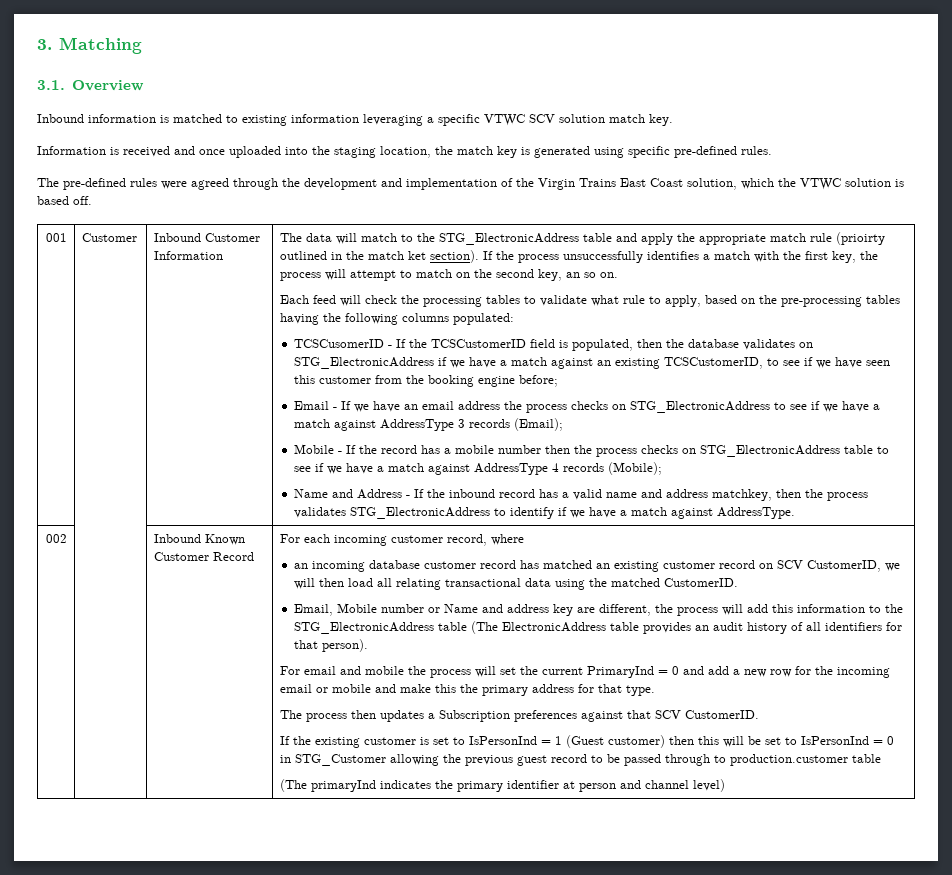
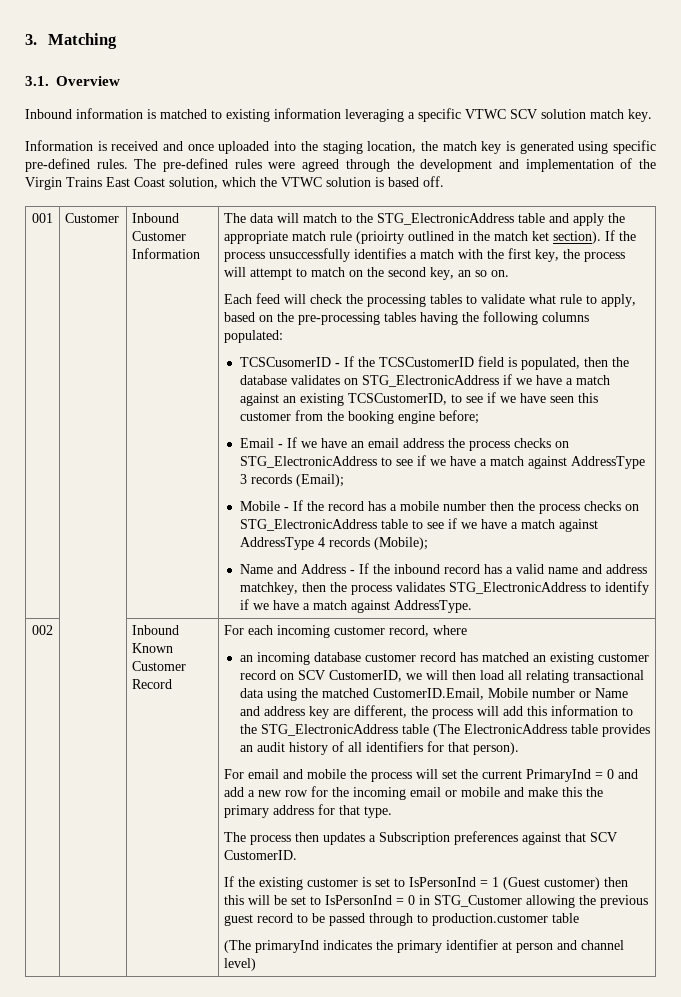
(772, 150) // -> (128, 164) none
[664,578,739,587] [294,604,334,616] CustomerID. // Email, -> [372,688,484,700] CustomerID.Email,

